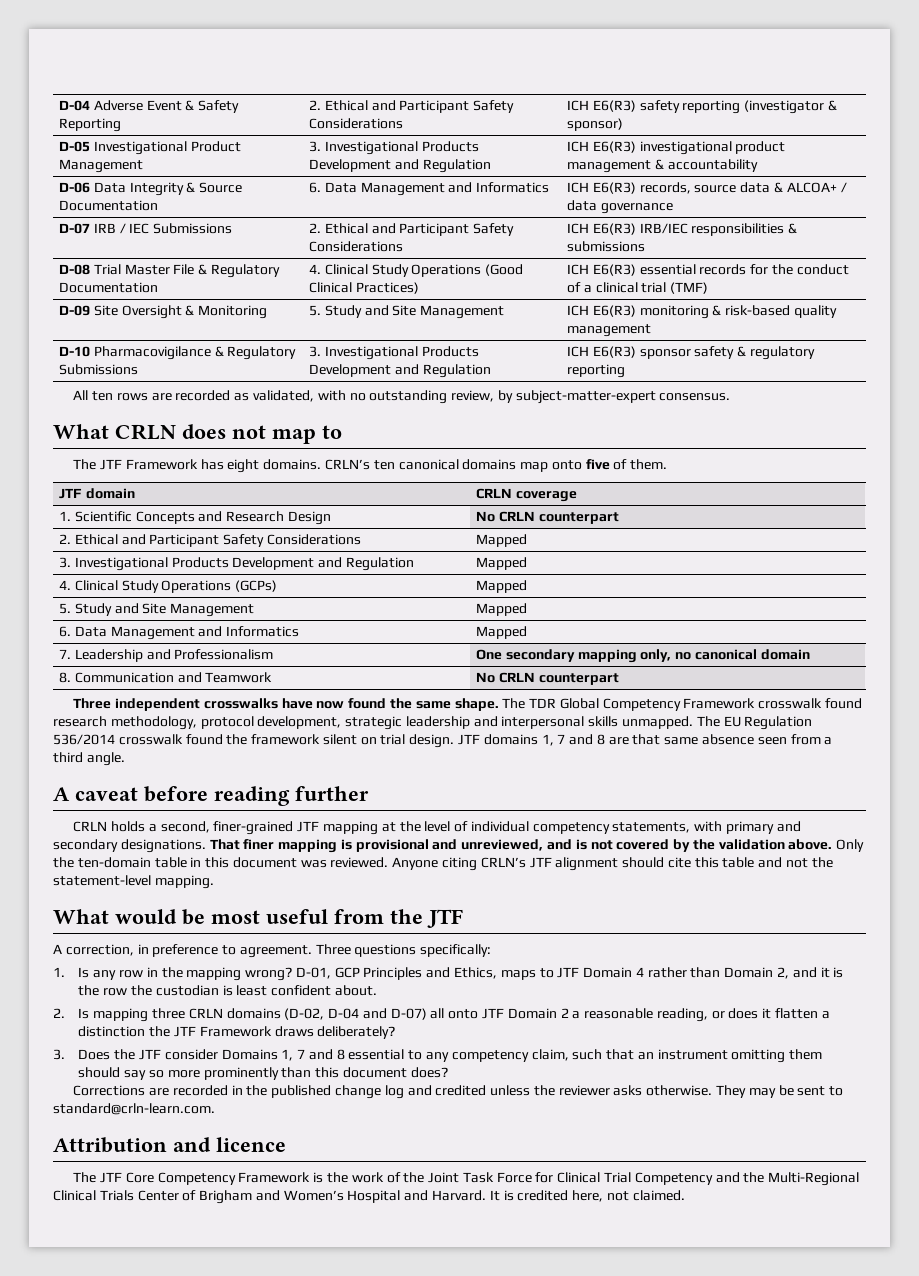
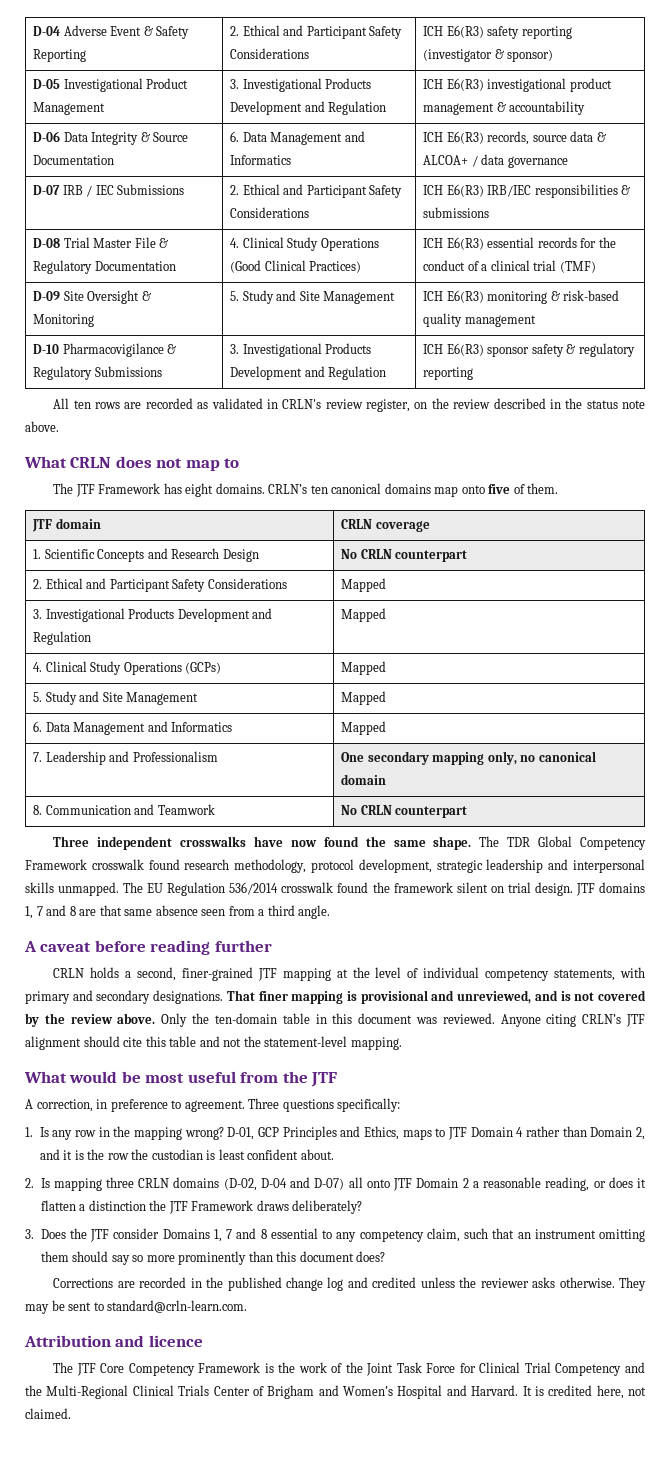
[252,390,731,404] validated, with no outstanding review, by subject-matter-expert consensus. -> [211,398,646,412] [25,421,59,432] validated in CRLN's review register, on the review described in the status note above.
[718,839,785,850] validation -> [70,1014,113,1024] review

